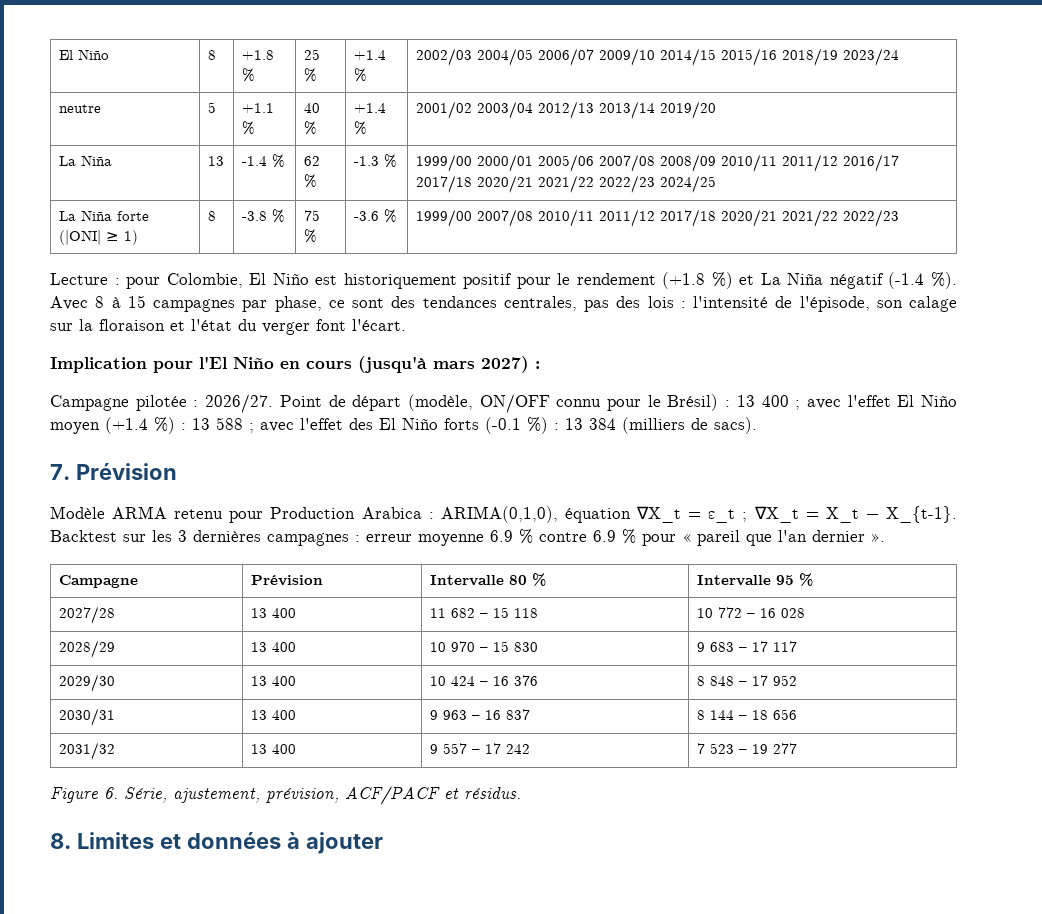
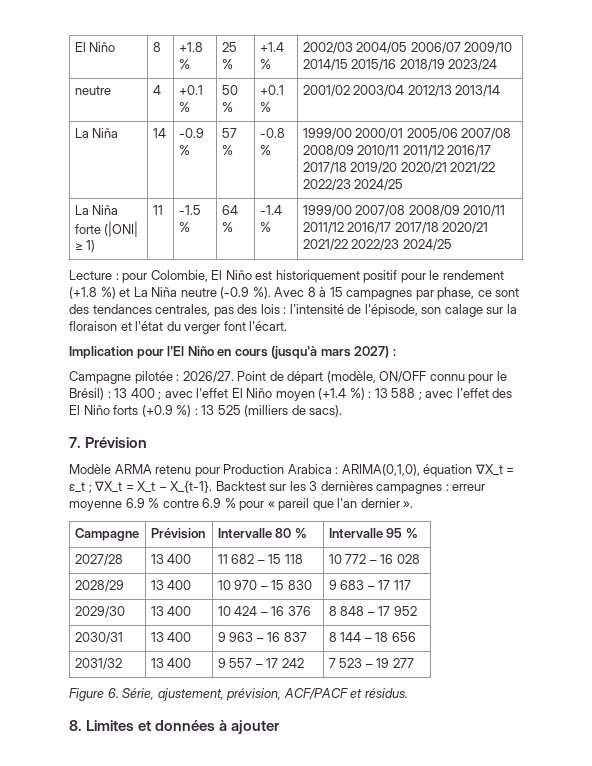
[207,102,216,113] [241,103,274,113] [241,121,255,135] [303,103,320,113] [303,121,317,135] [353,103,386,113] 5 | +1.1 % | 40 % | +1.4 -> [152,85,161,95] [178,85,203,95] [178,102,190,112] [221,85,238,95] [221,102,233,112] [259,85,284,95] 4 | +0.1 % | 50 % | +0.1
[659,101,716,119] 2019/20 -> (501, 91) none
[207,156,224,166] [241,154,285,168] [303,156,320,166] [303,174,317,188] [353,156,379,166] 13 | -1.4 % | 62 % | -1.3 -> [152,128,166,138] [178,128,204,138] [178,145,190,155] [221,128,237,138] [221,145,233,155] [259,128,285,138] 14 | -0.9 % | 57 % | -0.8
(472, 184) none -> [350,162,398,174] 2019/20
[207,211,216,221] [241,209,285,223] [303,210,320,221] [303,229,317,243] [353,211,379,221] 8 | -3.8 % | 75 % | -3.6 -> [152,205,163,215] [178,205,201,215] [178,222,190,232] [221,205,238,215] [221,222,233,232] [259,205,282,215] 11 | -1.5 % | 64 % | -1.4
[537,209,899,227] 2010/11 2011/12 2017/18 2020/21 2021/22 2022/23 -> [408,205,506,217] [302,222,489,234] [302,239,452,251] 2008/09 2010/11 2011/12 2016/17 2017/18 2020/21 2021/22 2022/23 2024/25
[829,272,925,289] négatif (-1.4 -> [180,287,250,299] neutre (-0.9
[485,417,616,434] (-0.1 %) : 13 384 -> [141,405,241,417] (+0.9 %) : 13 525

